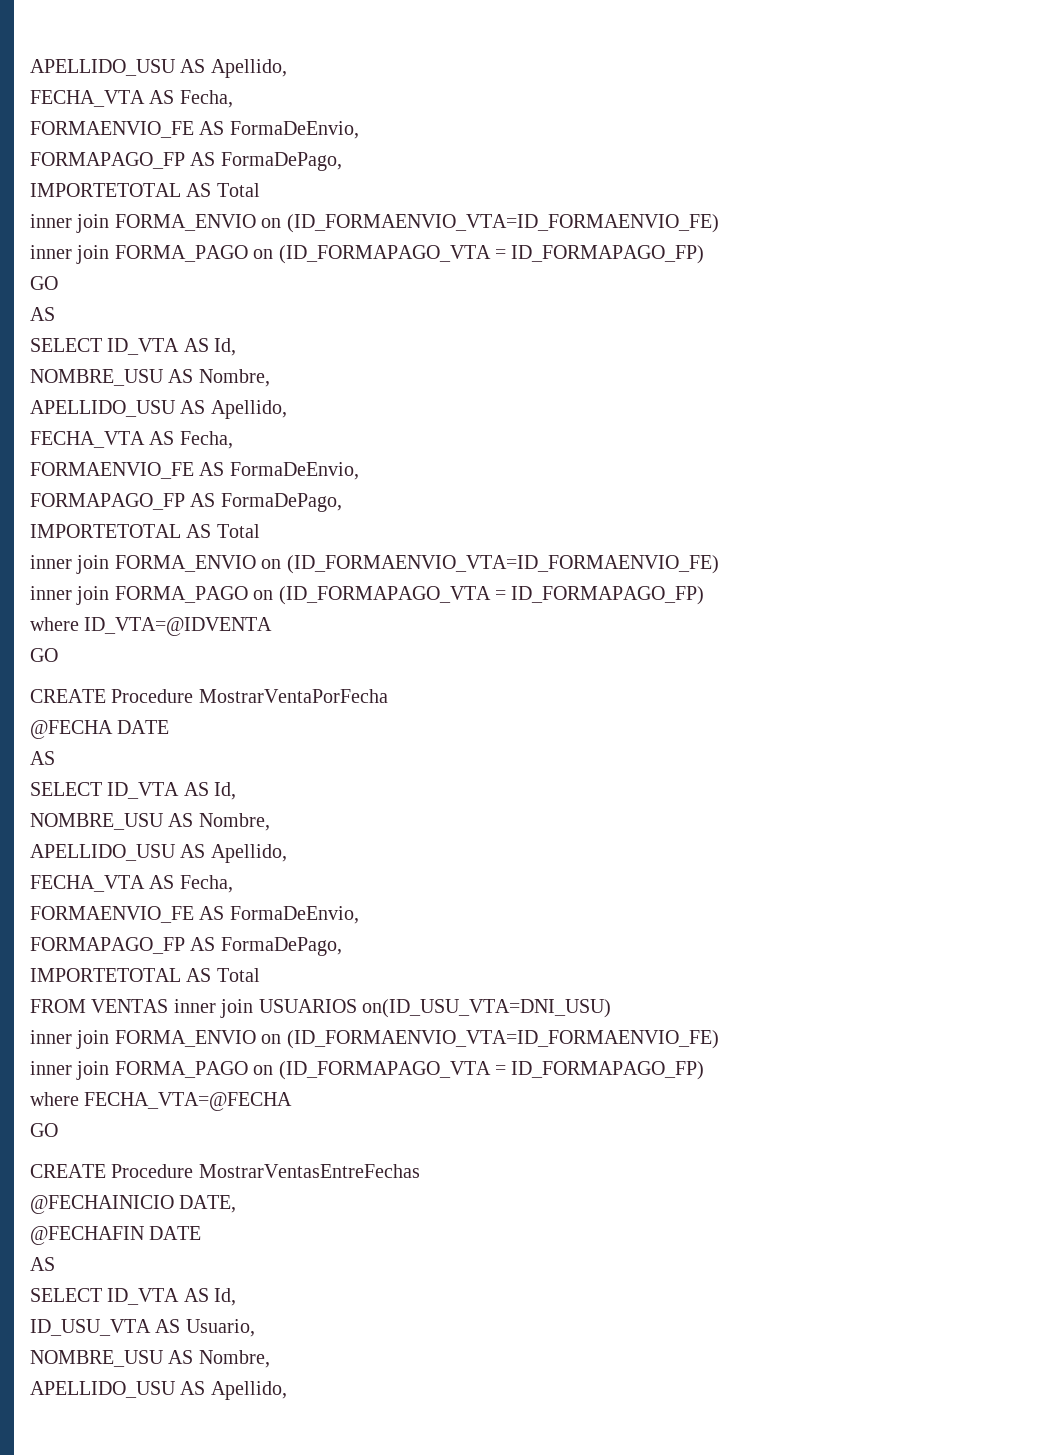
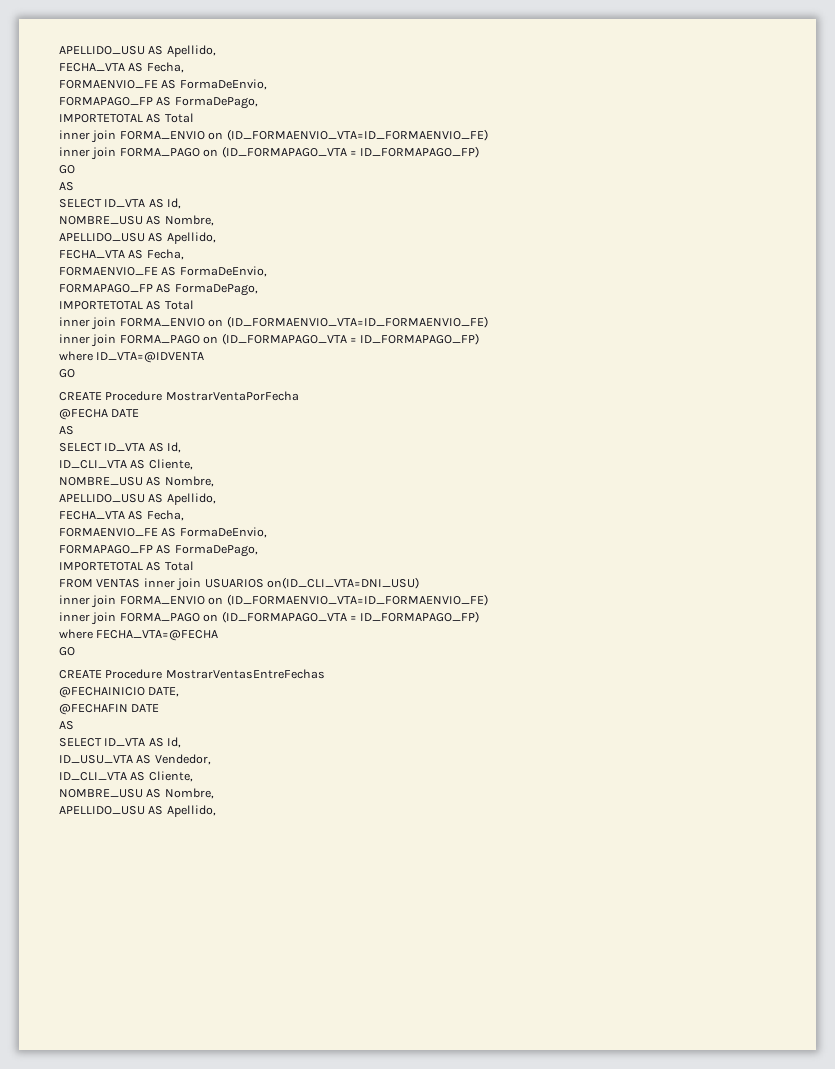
(237, 791) none -> [59,459,193,470] // ID_CLI_VTA AS Cliente,
[362,999,611,1018] on(ID_USU_VTA=DNI_USU) -> [266,577,419,589] on(ID_CLI_VTA=DNI_USU)
[185,1319,255,1337] Usuario, -> [154,754,211,765] [59,771,193,782] Vendedor, // ID_CLI_VTA AS Cliente,

